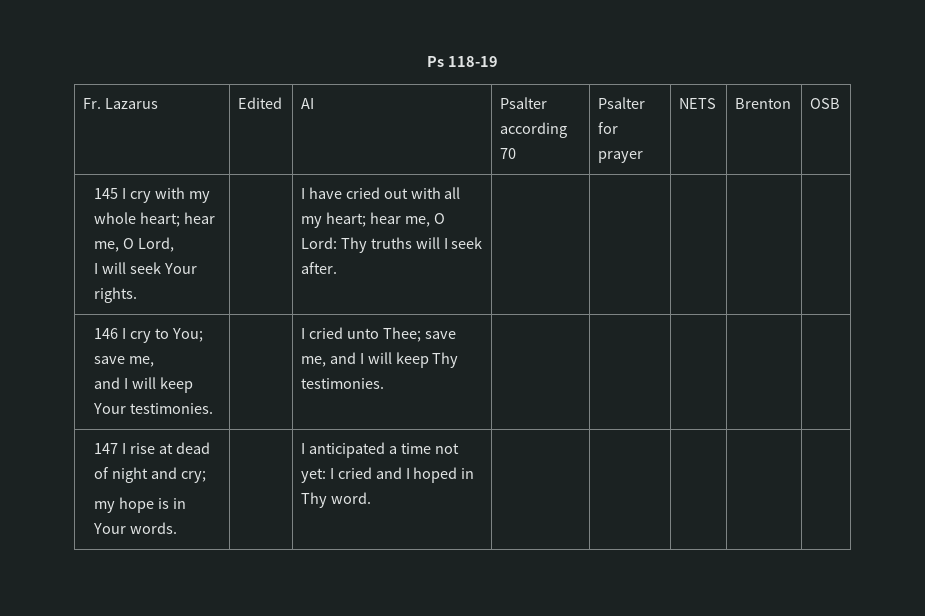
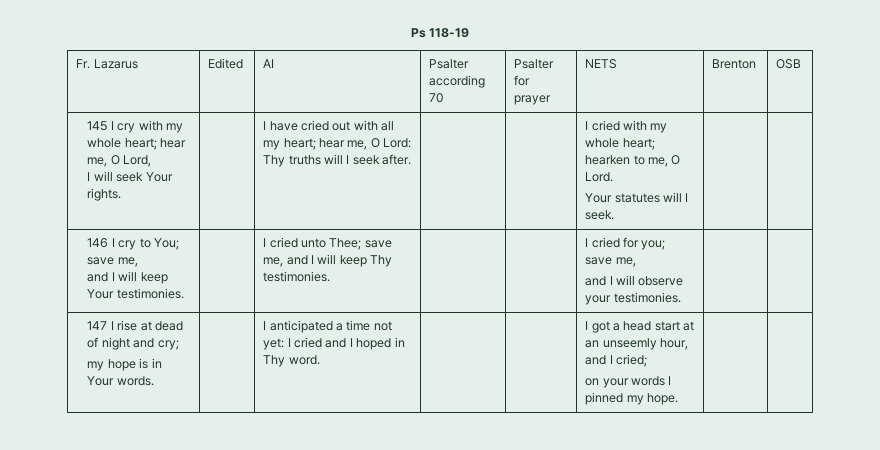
(337, 268) none -> [585,120,668,133] [585,138,655,150] [585,155,681,167] [585,172,614,182] [585,192,689,203] [585,210,615,220] I cried with my whole heart; hearken to me, O Lord. // Your statutes will I seek.
(384, 383) none -> [585,237,666,250] [585,257,636,267] [585,275,684,286] [585,292,681,305] I cried for you; save me, // and I will observe your testimonies.
(371, 498) none -> [585,321,695,333] [585,338,689,350] [585,354,648,367] [585,376,672,388] [585,392,679,405] I got a head start at an unseemly hour, and I cried; // on your words I pinned my hope.

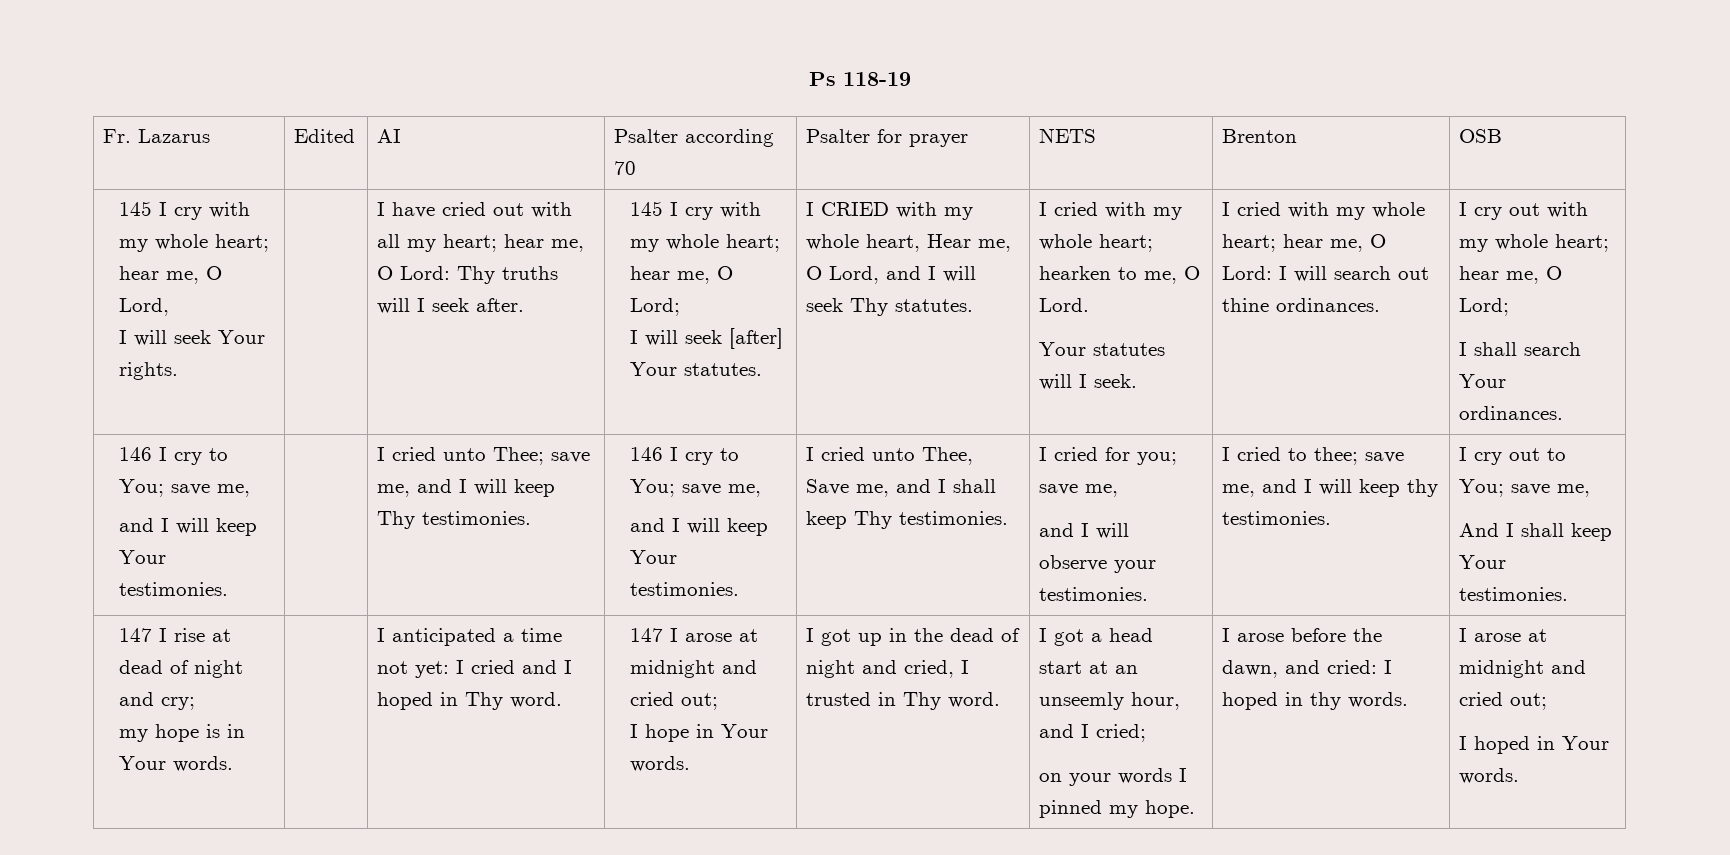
(412, 159) | -> [630,201,762,220] [630,234,781,252] [630,266,734,284] [630,298,681,316] [630,328,784,349] [630,362,763,376] [806,202,974,220] [806,234,1012,252] [806,266,977,284] [806,298,974,316] 145 I cry with my whole heart; hear me, O Lord; // I will seek [after] Your statutes. | I CRIED with my whole heart, Hear me, O Lord, and I will seek Thy statutes.
(615, 215) | -> [1222,202,1426,220] [1222,234,1387,252] [1222,266,1430,282] [1222,298,1381,312] [1459,202,1589,220] [1459,234,1610,252] [1459,266,1563,284] [1459,298,1510,316] [1459,342,1582,356] [1459,374,1507,388] [1459,406,1564,420] I cried with my whole heart; hear me, O Lord: I will search out thine ordinances. | I cry out with my whole heart; hear me, O Lord; // I shall search Your ordinances.
(331, 276) | -> [630,447,740,465] [630,479,762,497] [630,518,769,536] [630,550,678,564] [630,582,740,596] [806,447,974,465] [806,479,997,497] [806,511,1009,529] 146 I cry to You; save me, // and I will keep Your testimonies. | I cried unto Thee, Save me, and I shall keep Thy testimonies.
(681, 297) | -> [1222,447,1405,465] [1222,479,1439,497] [1222,511,1332,525] [1459,447,1567,465] [1459,479,1591,497] [1459,523,1613,541] [1459,555,1507,569] [1459,587,1569,601] I cried to thee; save me, and I will keep thy testimonies. | I cry out to You; save me, // And I shall keep Your testimonies.
(320, 360) | -> [630,628,759,642] [630,660,758,678] [630,692,719,710] [630,724,769,742] [630,756,691,772] [806,628,1021,646] [806,660,970,678] [806,692,1001,710] 147 I arose at midnight and cried out; // I hope in Your words. | I got up in the dead of night and cried, I trusted in Thy word.
(679, 399) | -> [1222,628,1383,642] [1222,660,1393,678] [1222,692,1409,710] [1459,628,1548,642] [1459,660,1587,678] [1459,692,1548,710] [1459,736,1610,754] [1459,768,1520,784] I arose before the dawn, and cried: I hoped in thy words. | I arose at midnight and cried out; // I hoped in Your words.

